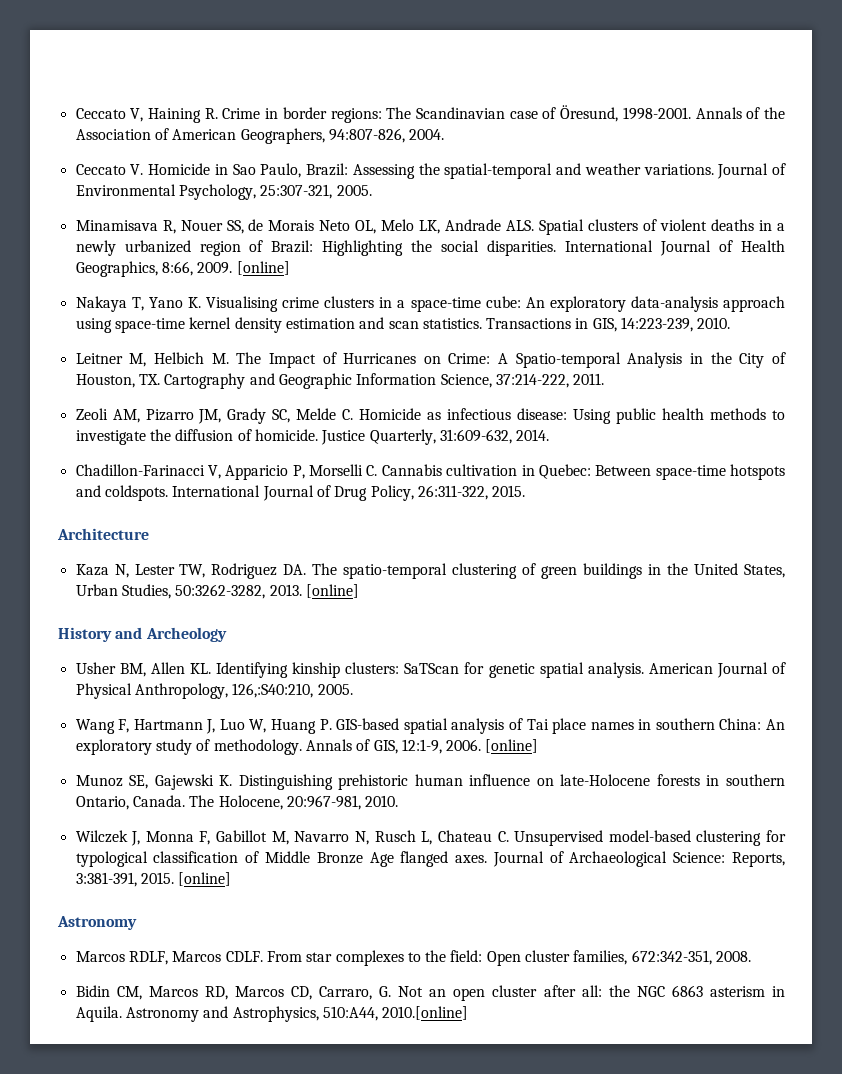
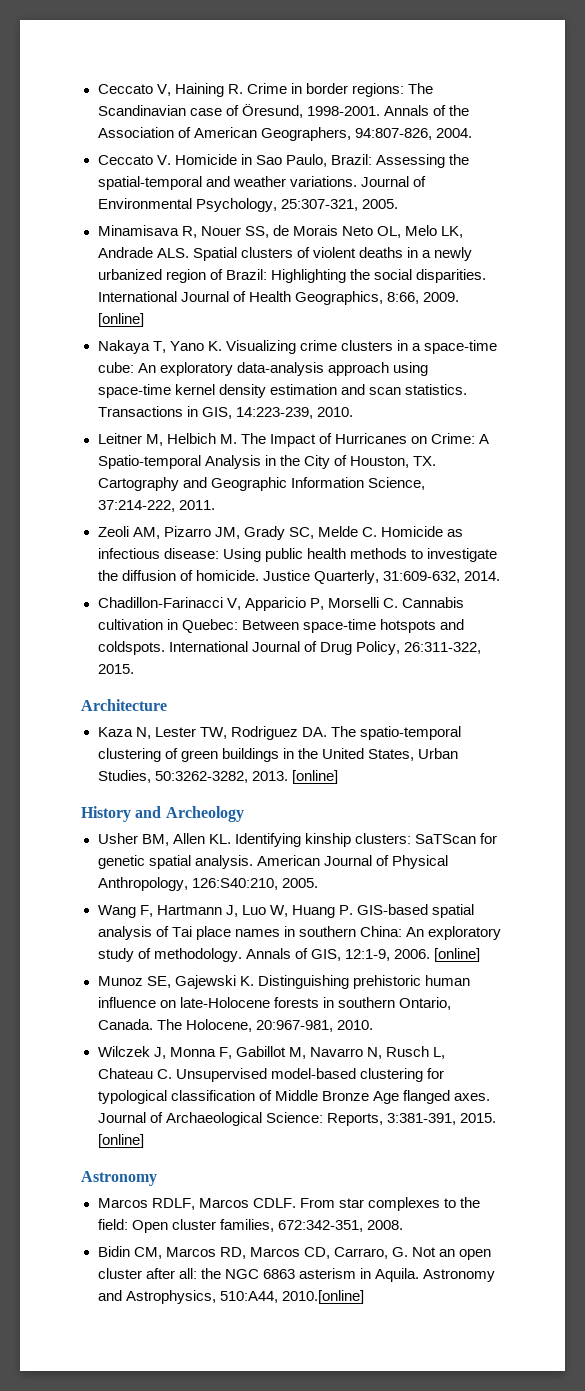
[205,296,278,312] Visualising -> [225,340,296,354] Visualizing
[232,683,314,698] 126,:S40:210, -> [191,878,278,890] 126:S40:210,

